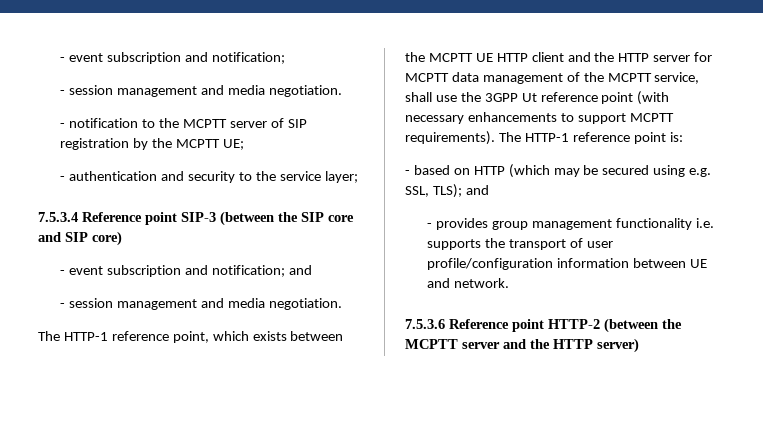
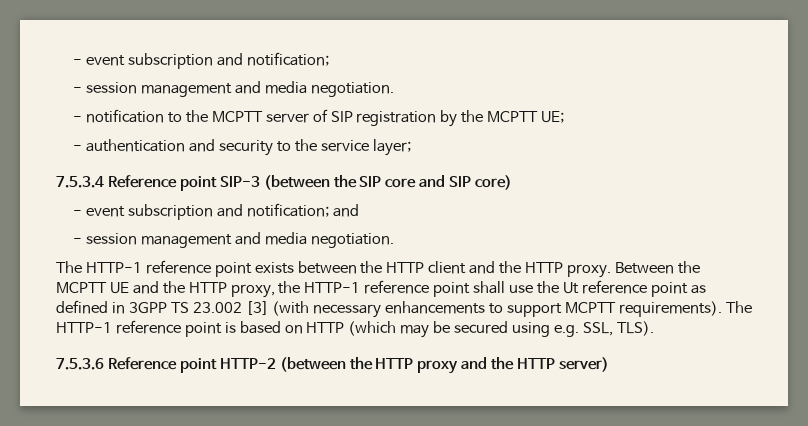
[172,331,249,343] point, which -> [214,262,252,277] point
[428,53,493,62] MCPTT UE -> (383, 267) none
[653,52,713,62] [405,72,700,84] server for MCPTT data management of the MCPTT service, -> [566,261,700,278] [56,280,471,298] proxy. Between the MCPTT UE and the HTTP proxy, the HTTP-1 reference point
[484,93,518,102] 3GPP -> (559, 287) none
(634, 98) none -> [690,285,706,294] [56,300,269,315] as defined in 3GPP TS 23.002 [3]
[669,132,683,142] [405,170,410,175] is: // - -> [224,322,236,333] is
[432,184,489,198] [427,218,714,230] [427,238,613,250] [427,258,707,270] [427,278,510,288] TLS); and // - provides group management functionality i.e. supports the transport of user profile/configuration information between UE and network. -> [616,321,654,336] TLS).
[405,339,500,349] MCPTT server -> [375,358,459,374] HTTP proxy

